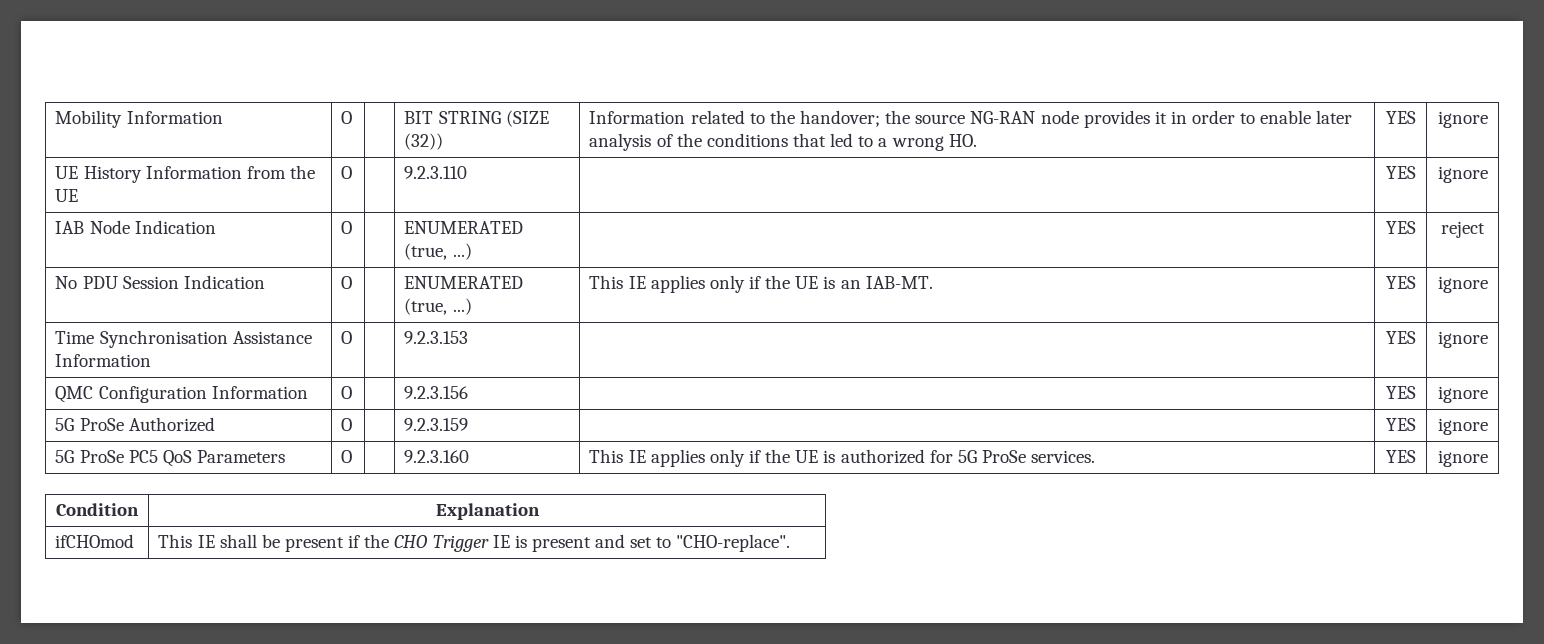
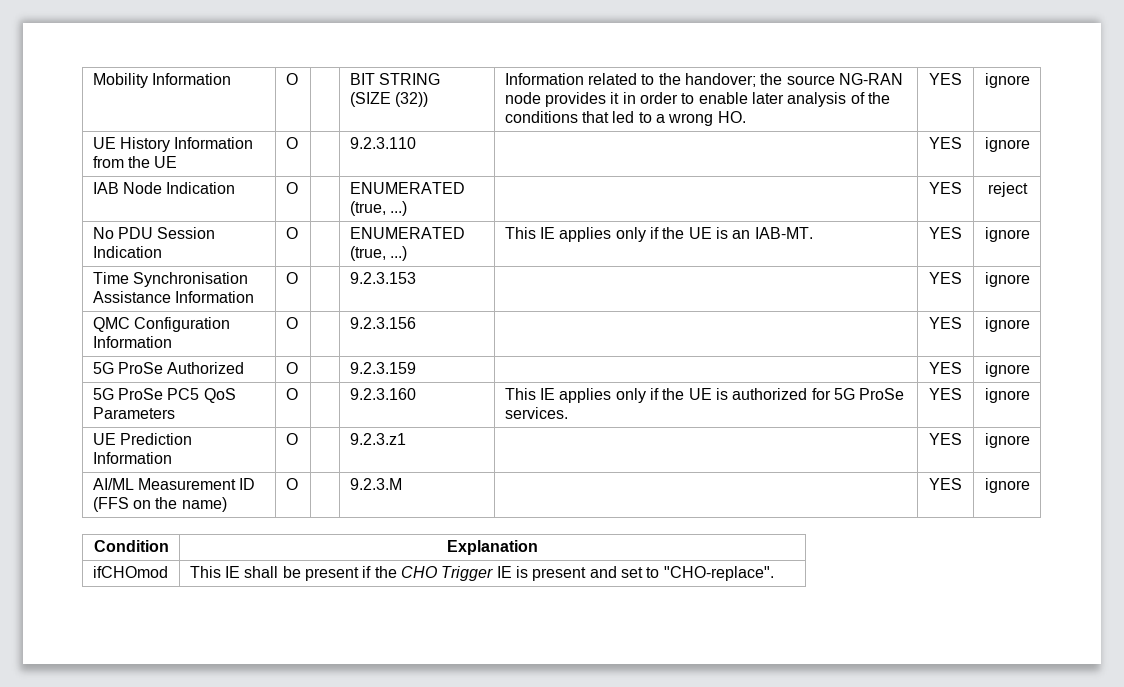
(1488, 458) none -> [92,433,193,445] [92,452,172,464] [285,433,298,445] [349,433,406,445] [929,433,962,445] [984,433,1030,448] [92,478,256,490] [92,497,227,512] [285,478,298,490] [349,478,402,490] [929,478,962,490] [984,478,1030,493] // UE Prediction Information | O | | 9.2.3.z1 | | YES | ignore // AI/ML Measurement ID (FFS on the name) | O | | 9.2.3.M | | YES | ignore

